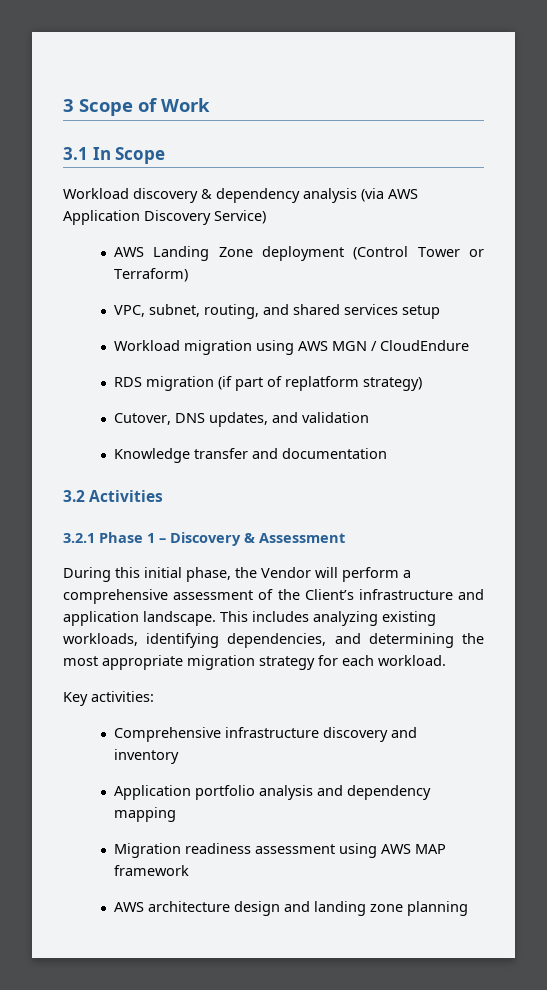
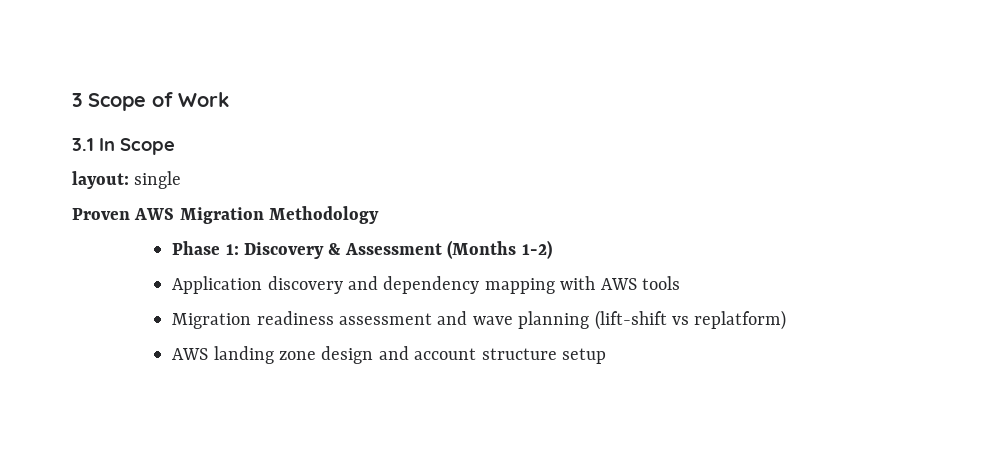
[63,188,418,203] [63,210,266,225] [114,246,485,261] [114,268,189,282] [114,304,441,319] [114,340,470,355] [114,376,423,391] [114,412,370,427] [114,448,388,463] [63,490,164,502] [63,532,345,546] [63,567,411,582] [63,589,484,604] [63,611,436,626] [63,633,484,648] [63,655,446,670] [63,691,154,706] [114,727,418,742] [114,749,180,764] [114,785,314,800] Workload discovery & dependency analysis (via AWS Application Discovery Service) // AWS Landing Zone deployment (Control Tower or Terraform) // VPC, subnet, routing, and shared services setup // Workload migration using AWS MGN / CloudEndure // RDS migration (if part of replatform strategy) // Cutover, DNS updates, and validation // Knowledge transfer and documentation // 3.2 Activities // 3.2.1 Phase 1 – Discovery & Assessment // During this initial phase, the Vendor will perform a comprehensive assessment of the Client’s infrastructure and application landscape. This includes analyzing existing workloads, identifying dependencies, and determining the most appropriate migration strategy for each workload. // Key activities: // Comprehensive infrastructure discovery and inventory // Application portfolio analysis -> [72,171,182,189] [72,206,380,224] [172,240,552,259] [172,276,343,294] layout: single // Proven AWS Migration Methodology // Phase 1: Discovery & Assessment (Months 1-2) // Application discovery
(177, 814) none -> [560,276,681,290] with AWS tools
[339,843,447,858] [114,865,190,876] [114,901,469,916] using AWS MAP framework // AWS architecture design and landing zone planning -> [437,310,787,330] [172,346,607,364] and wave planning (lift-shift vs replatform) // AWS landing zone design and account structure setup

